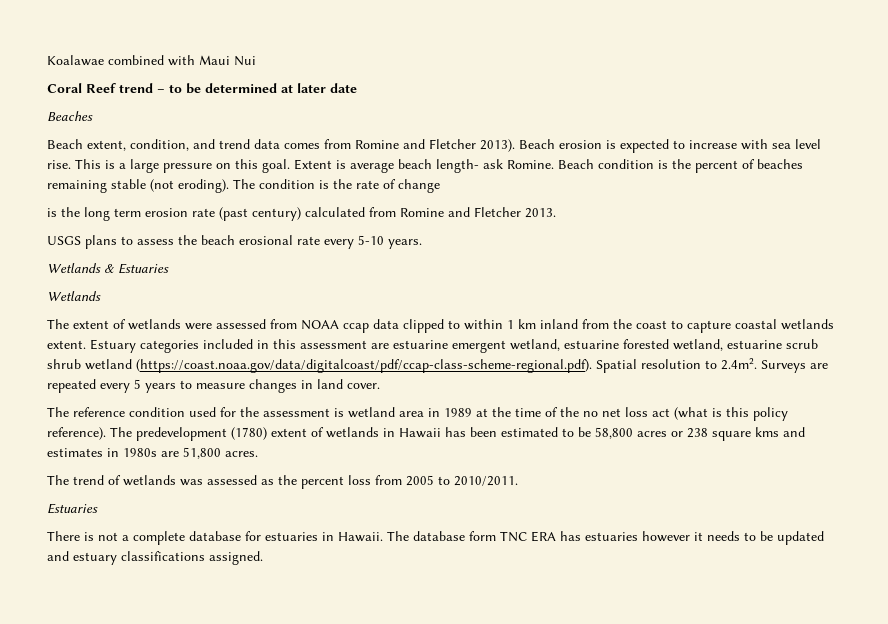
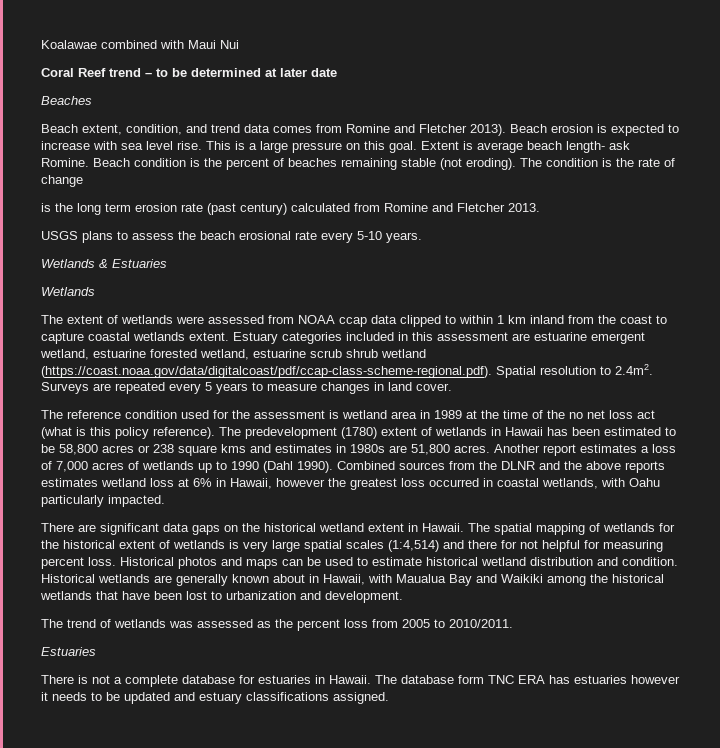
(258, 454) none -> [494,444,676,456] [41,461,665,473] [41,478,660,490] [41,495,165,507] [41,523,675,535] [41,540,663,552] [41,557,678,569] [41,574,664,586] [40,591,403,603] Another report estimates a loss of 7,000 acres of wetlands up to 1990 (Dahl 1990). Combined sources from the DLNR and the above reports estimates wetland loss at 6% in Hawaii, however the greatest loss occurred in coastal wetlands, with Oahu particularly impacted. // There are significant data gaps on the historical wetland extent in Hawaii. The spatial mapping of wetlands for the historical extent of wetlands is very large spatial scales (1:4,514) and there for not helpful for measuring percent loss. Historical photos and maps can be used to estimate historical wetland distribution and condition. Historical wetlands are generally known about in Hawaii, with Maualua Bay and Waikiki among the historical wetlands that have been lost to urbanization and development.

